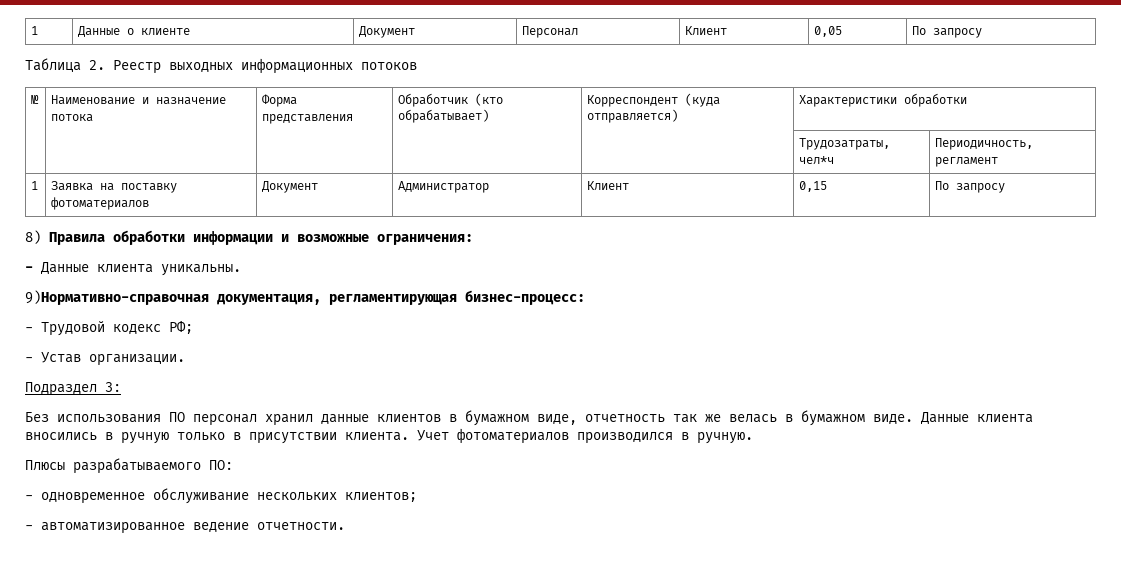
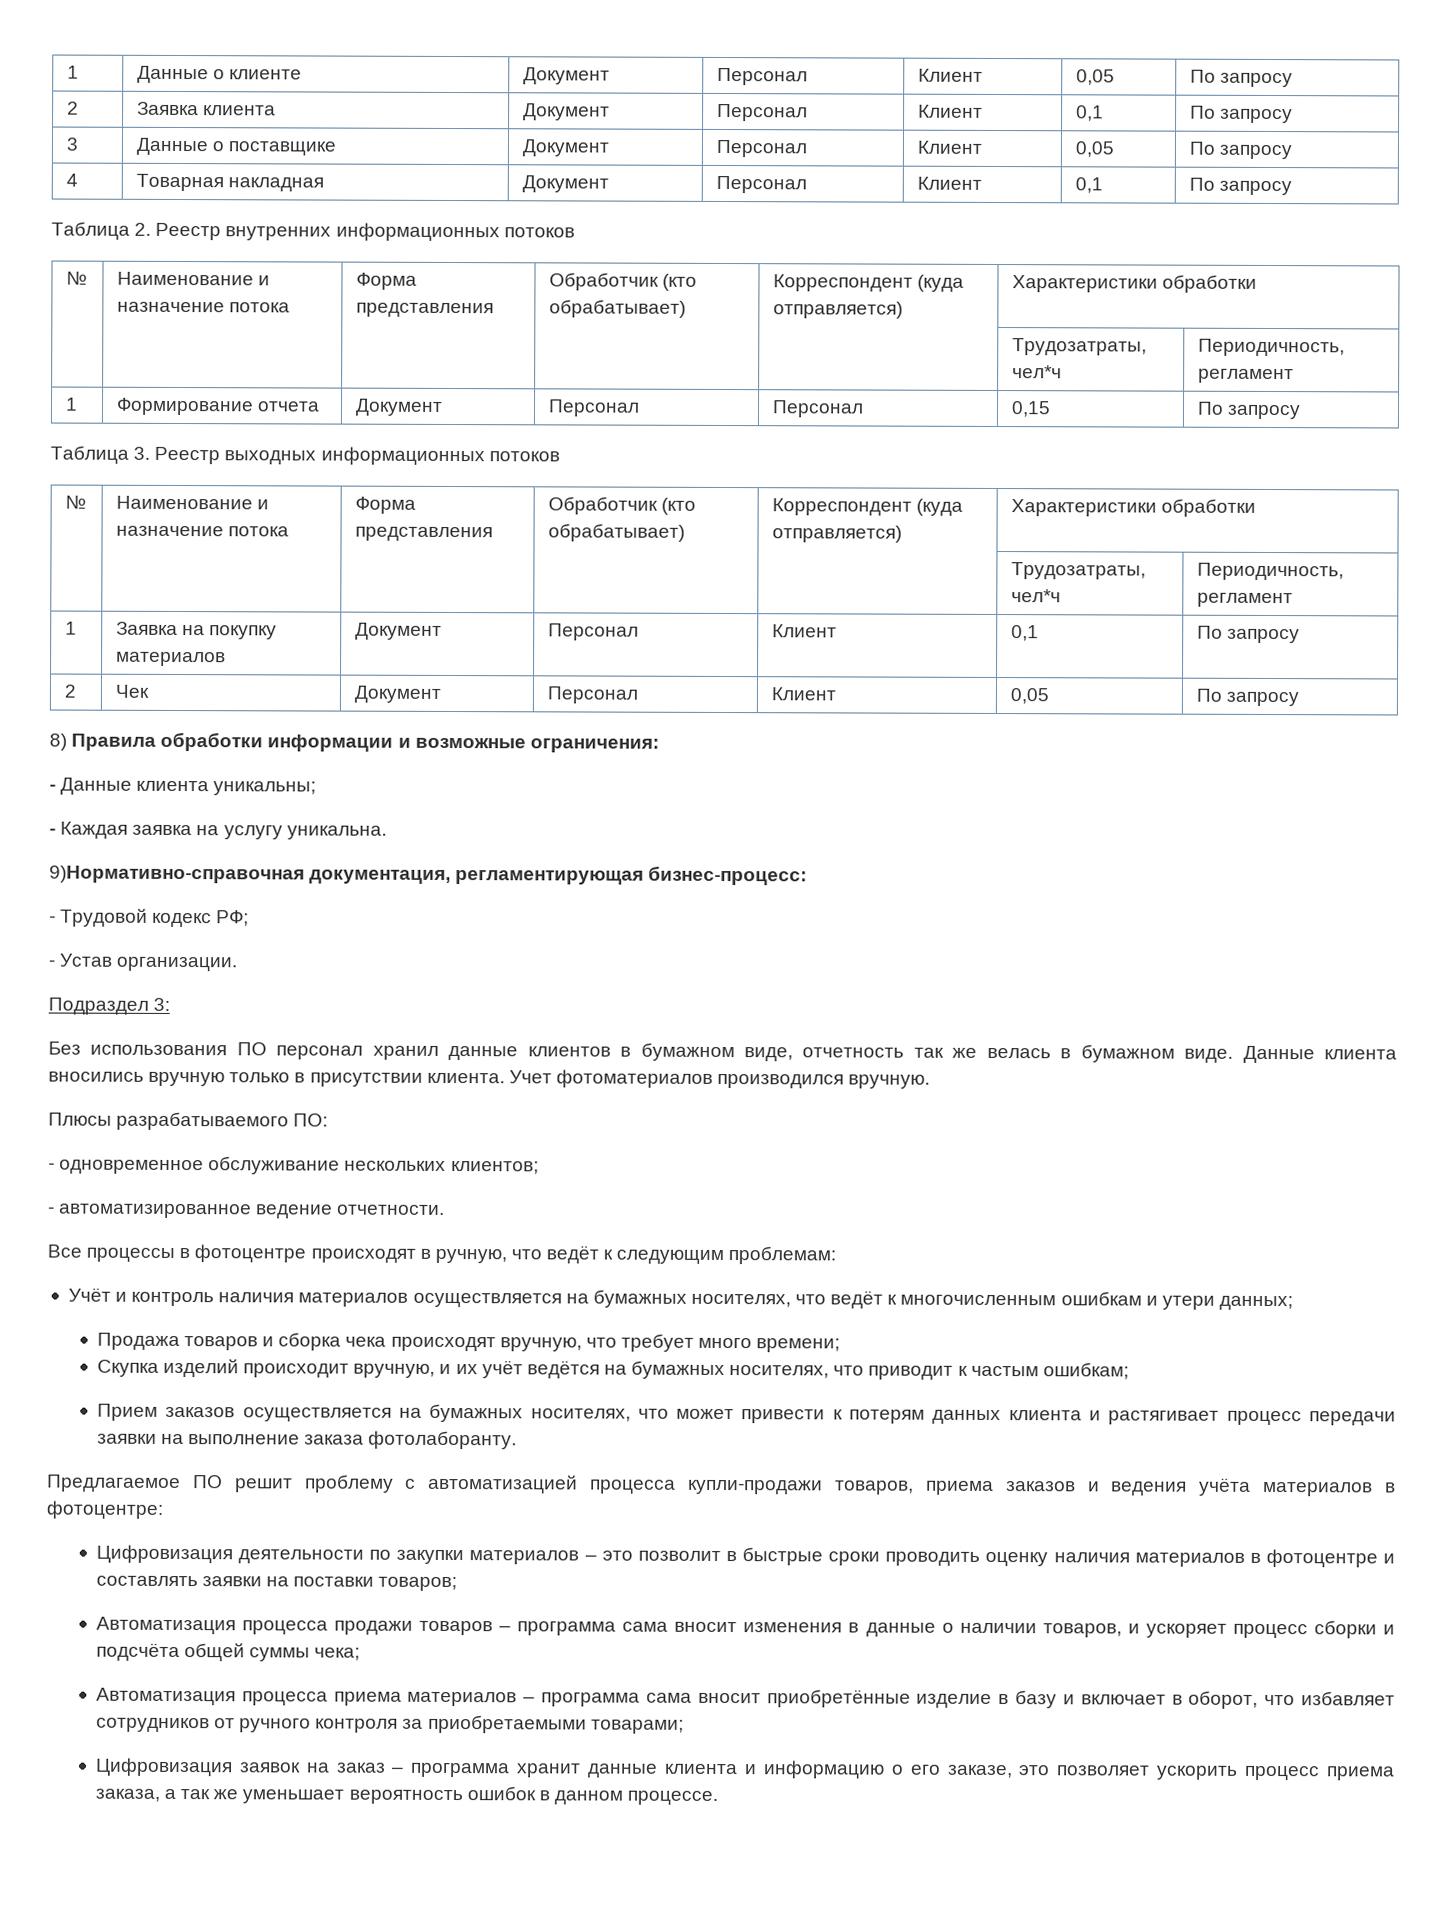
[25,58,105,72] // Таблица 2. -> [67,101,80,115] [137,101,277,116] [523,103,611,121] [717,103,809,122] [918,104,984,118] [1076,105,1105,122] [1190,105,1294,124] [66,137,79,151] [136,137,337,156] [522,139,610,157] [716,139,808,158] [917,140,983,154] [1075,141,1115,158] [1189,141,1293,160] [66,173,79,187] [136,173,325,192] [522,175,610,193] [716,175,808,194] [917,176,983,190] [1075,177,1104,194] [1189,177,1293,196] [51,221,575,242] [66,271,88,285] [117,271,271,286] [117,301,291,313] [356,272,418,290] [356,302,495,318] [549,272,698,291] [549,299,687,318] [773,274,965,292] [773,301,904,319] [1012,274,1258,293] [1012,338,1148,356] [1012,365,1063,379] [1198,338,1346,357] [1198,368,1295,384] [65,397,79,411] [116,397,321,416] [355,398,444,416] [548,399,641,417] [772,400,865,418] [1011,401,1052,418] [1197,401,1302,420] [50,445,151,464] // 2 | Заявка клиента | Документ | Персонал | Клиент | 0,1 | По запросу // 3 | Данные о поставщике | Документ | Персонал | Клиент | 0,05 | По запросу // 4 | Товарная накладная | Документ | Персонал | Клиент | 0,1 | По запросу // Таблица 2. Реестр внутренних информационных потоков // № | Наименование и назначение потока | Форма представления | Обработчик (кто обрабатывает) | Корреспондент (куда отправляется) | Характеристики обработки // | | | | | Трудозатраты, чел*ч | Периодичность, регламент // 1 | Формирование отчета | Документ | Персонал | Персонал | 0,15 | По запросу // Таблица 3.
[121,183,178,193] [51,197,150,210] [262,181,319,193] [398,181,490,193] [587,181,630,191] [799,181,828,192] поставку фотоматериалов | Документ | Администратор | Клиент | 0,15 -> [209,625,278,640] [116,651,227,667] [355,622,443,640] [548,623,640,641] [772,624,838,638] [1011,625,1040,642] [1197,625,1301,644] [64,684,77,698] [115,684,150,698] [354,685,442,703] [547,686,639,704] [771,687,837,701] [1010,688,1050,705] покупку материалов | Документ | Персонал | Клиент | 0,1 | По запросу // 2 | Чек | Документ | Персонал | Клиент | 0,05
[161,264,241,276] уникальны. -> [213,781,317,796] [49,821,387,840] уникальны; // - Каждая заявка на услугу уникальна.
[105,432,169,444] в ручную -> [148,1071,226,1087] вручную
[681,432,753,444] в ручную. -> [848,1074,931,1089] вручную.
(345, 526) none -> [47,1244,837,1265] [67,1287,1293,1311] [96,1332,841,1353] [96,1358,1129,1380] [96,1403,1397,1426] [96,1430,518,1450] [47,1474,1396,1497] [46,1500,163,1519] [95,1544,1396,1568] [95,1575,458,1592] [95,1616,1395,1639] [95,1642,361,1662] [95,1687,1395,1709] [95,1714,684,1734] [94,1757,1395,1781] [94,1786,719,1805] // Все процессы в фотоцентре происходят в ручную, что ведёт к следующим проблемам: // Учёт и контроль наличия материалов осуществляется на бумажных носителях, что ведёт к многочисленным ошибкам и утери данных; // Продажа товаров и сборка чека происходят вручную, что требует много времени; // Скупка изделий происходит вручную, и их учёт ведётся на бумажных носителях, что приводит к частым ошибкам; // Прием заказов осуществляется на бумажных носителях, что может привести к потерям данных клиента и растягивает процесс передачи заявки на выполнение заказа фотолаборанту. // Предлагаемое ПО решит проблему с автоматизацией процесса купли-продажи товаров, приема заказов и ведения учёта материалов в фотоцентре: // Цифровизация деятельности по закупки материалов – это позволит в быстрые сроки проводить оценку наличия материалов в фотоцентре и составлять заявки на поставки товаров; // Автоматизация процесса продажи товаров – программа сама вносит изменения в данные о наличии товаров, и ускоряет процесс сборки и подсчёта общей суммы чека; // Автоматизация процесса приема материалов – программа сама вносит приобретённые изделие в базу и включает в оборот, что избавляет сотрудников от ручного контроля за приобретаемыми товарами; // Цифровизация заявок на заказ – программа хранит данные клиента и информацию о его заказе, это позволяет ускорить процесс приема заказа, а так же уменьшает вероятность ошибок в данном процессе.

